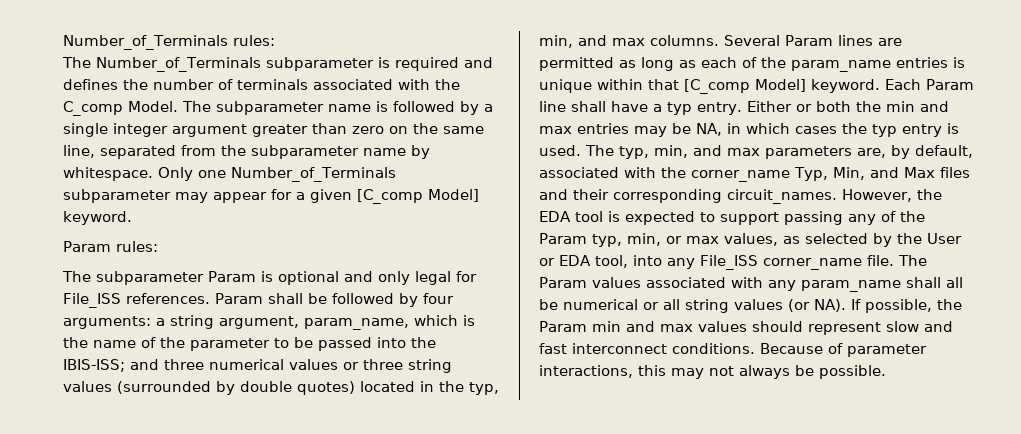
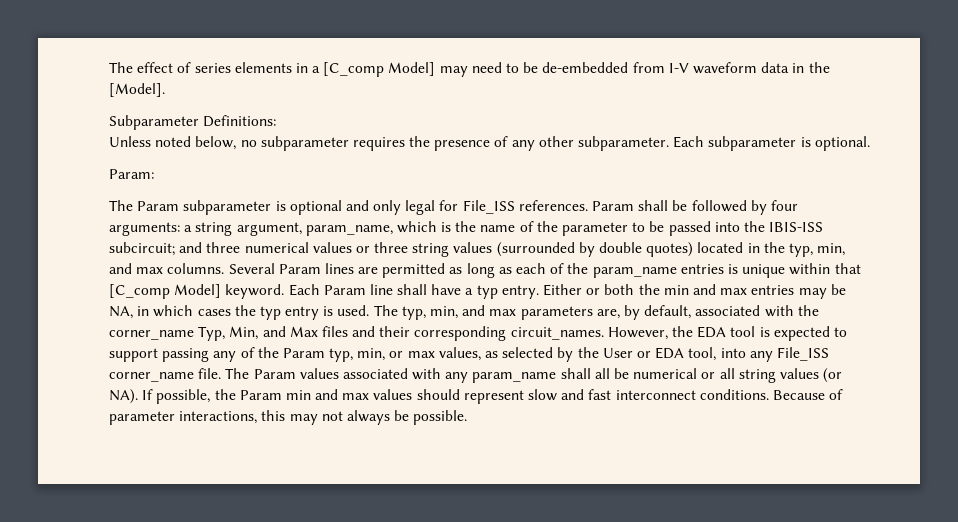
[63,35,275,50] [62,57,493,72] [63,79,460,90] [63,101,493,116] [63,123,484,137] [63,145,430,159] [63,167,396,182] [63,189,479,204] [63,211,132,225] [63,241,158,252] [62,271,273,285] Number_of_Terminals rules: // The Number_of_Terminals subparameter is required and defines the number of terminals associated with the C_comp Model. The subparameter name is followed by a single integer argument greater than zero on the same line, separated from the subparameter name by whitespace. Only one Number_of_Terminals subparameter may appear for a given [C_comp Model] keyword. // Param rules: // The subparameter Param is -> [109,62,830,77] [109,83,165,97] [109,115,277,130] [109,136,870,151] [109,169,154,179] [109,200,286,215] The effect of series elements in a [C_comp Model] may need to be de-embedded from I-V waveform data in the [Model]. // Subparameter Definitions: // Unless noted below, no subparameter requires the presence of any other subparameter. Each subparameter is optional. // Param: // The Param subparameter is
[63,359,125,372] IBIS-ISS; -> [769,222,824,232] [109,242,175,256] IBIS-ISS subcircuit;

